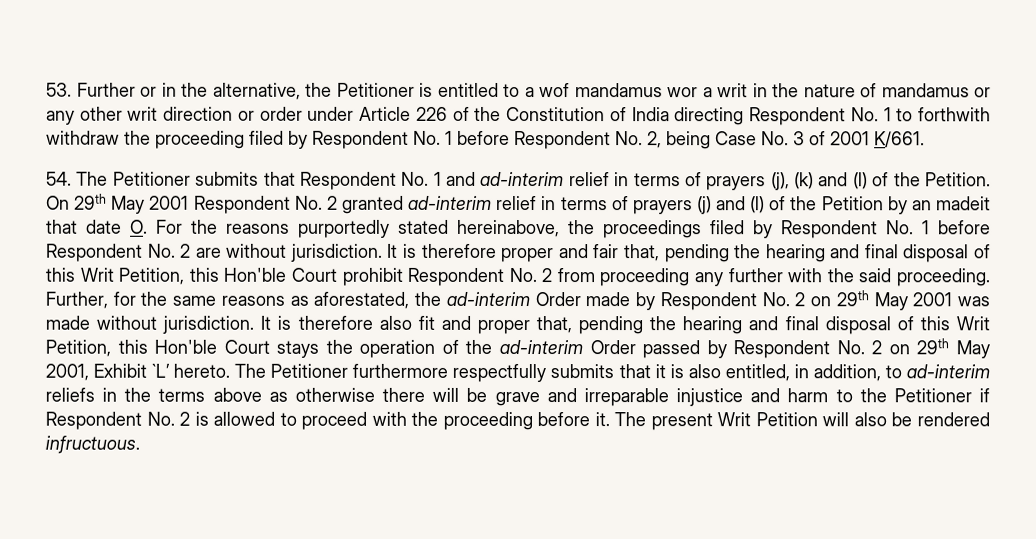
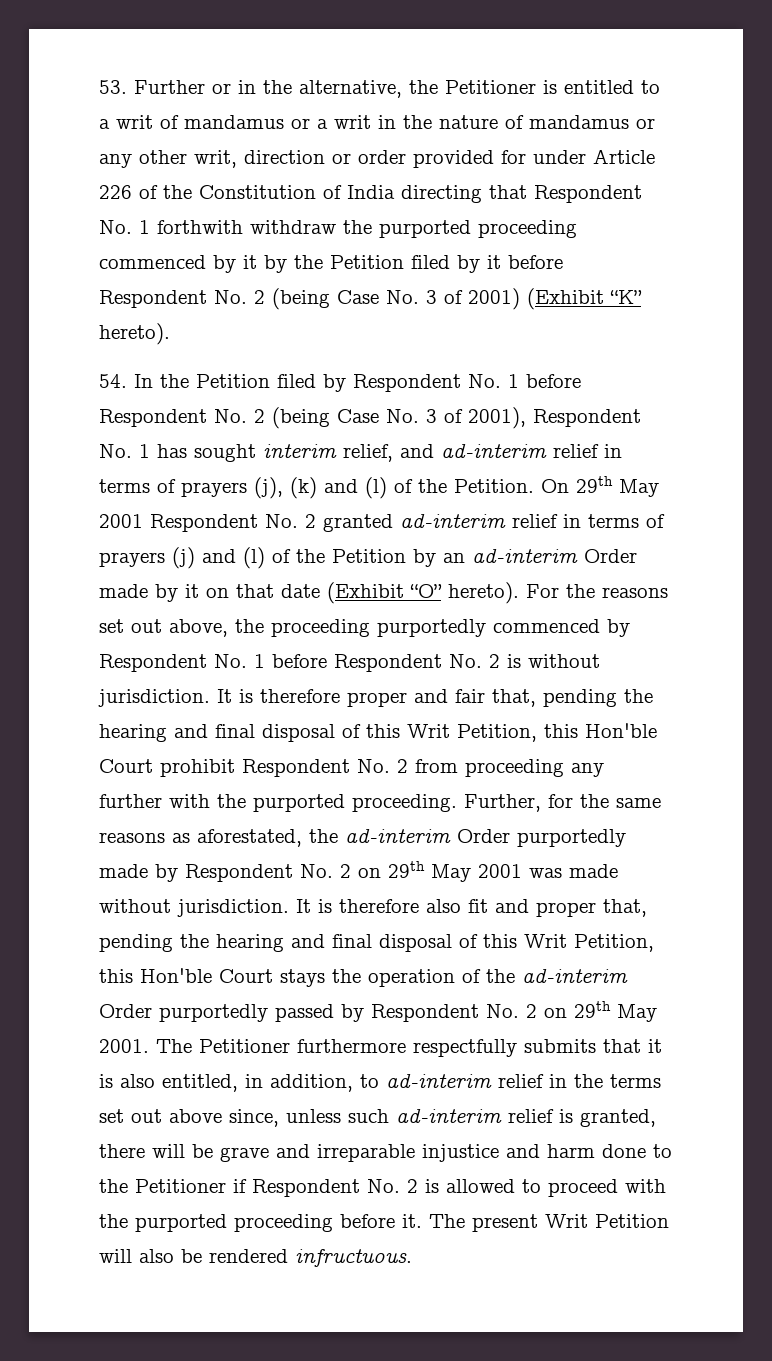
[539,83,698,98] wof mandamus wor -> [116,115,310,129] writ of mandamus or
[127,106,159,121] writ -> [194,150,237,168] writ,
(303, 113) none -> [413,150,526,168] provided for
[749,107,914,126] Respondent No. 1 to -> [489,185,642,203] [99,220,150,234] that Respondent No. 1
[155,130,925,150] [46,171,442,190] proceeding filed by Respondent No. 1 before Respondent No. 2, being Case No. 3 of 2001 K/661. // 54. The Petitioner submits that Respondent No. 1 -> [379,220,577,238] [99,255,563,273] [99,288,642,310] [99,323,170,345] [99,374,581,392] [99,407,641,429] [99,444,393,462] purported proceeding commenced by it by the Petition filed by it before Respondent No. 2 (being Case No. 3 of 2001) (Exhibit “K” hereto). // 54. In the Petition filed by Respondent No. 1 before Respondent No. 2 (being Case No. 3 of 2001), Respondent No. 1 has sought interim relief,
[935,196,991,211] [46,219,991,239] [46,243,222,262] madeit that date O. For the reasons purportedly stated hereinabove, the proceedings filed by Respondent No. 1 before Respondent No. 2 are -> [472,549,637,563] [99,582,668,604] [99,619,630,637] [99,654,521,672] ad-interim Order made by it on that date (Exhibit “O” hereto). For the reasons set out above, the proceeding purportedly commenced by Respondent No. 1 before Respondent No. 2 is
[858,268,893,283] said -> [253,794,345,812] purported
(581, 299) none -> [517,829,626,847] purportedly
(636, 347) none -> [159,1004,268,1022] purportedly
[45,363,231,381] 2001, Exhibit `L’ hereto. -> [99,1039,149,1053] 2001.
[45,387,95,402] reliefs -> [498,1074,544,1088] relief
[212,387,375,402] above as otherwise -> [99,1109,656,1127] set out above since, unless such ad-interim relief is granted,
(829, 395) none -> [602,1144,646,1158] done
(439, 418) none -> [135,1214,227,1232] purported

